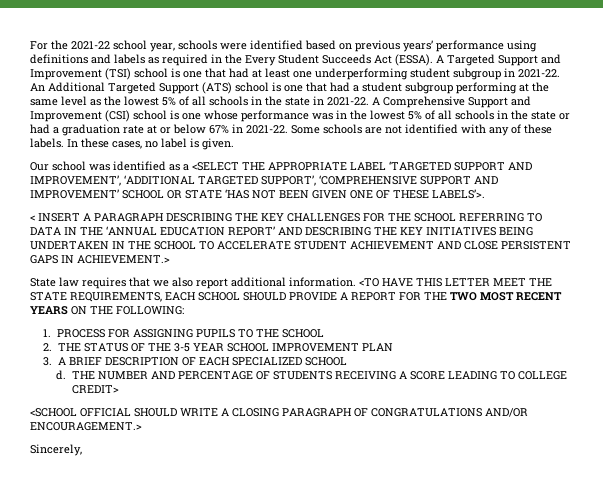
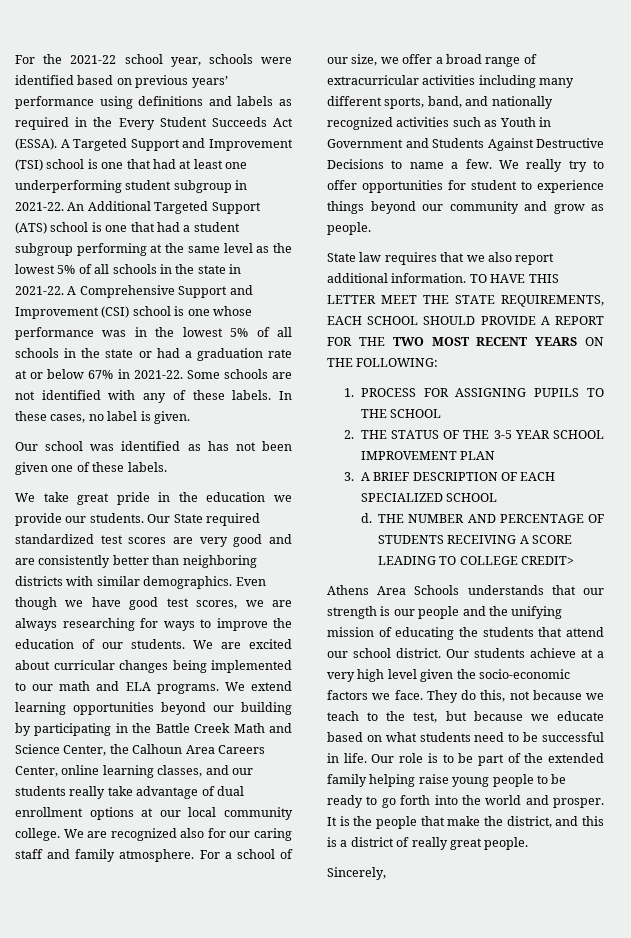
[183,161,532,171] [30,175,498,186] [30,189,485,199] [30,213,542,222] [30,226,533,236] [30,241,571,250] [30,255,170,264] a <SELECT THE APPROPRIATE LABEL ‘TARGETED SUPPORT AND IMPROVEMENT’, ‘ADDITIONAL TARGETED SUPPORT’, ‘COMPREHENSIVE SUPPORT AND IMPROVEMENT’ SCHOOL OR STATE ‘HAS NOT BEEN GIVEN ONE OF THESE LABELS’>. // < INSERT A PARAGRAPH DESCRIBING THE KEY CHALLENGES FOR THE SCHOOL REFERRING TO DATA IN THE ‘ANNUAL EDUCATION REPORT’ AND DESCRIBING THE KEY INITIATIVES BEING UNDERTAKEN IN THE SCHOOL TO ACCELERATE STUDENT ACHIEVEMENT AND CLOSE PERSISTENT GAPS IN ACHIEVEMENT.> -> [207,441,292,451] [15,462,167,475] [15,492,293,505] [15,513,260,526] [15,534,292,547] [15,555,257,568] [15,576,266,589] [15,597,292,610] [15,618,292,631] [15,639,292,649] [15,660,292,673] [15,681,292,694] [15,702,292,715] [15,723,292,736] [15,744,265,756] [15,765,253,778] [15,786,244,799] [15,807,293,820] [15,828,293,841] [15,849,293,862] [327,54,537,67] [327,75,575,88] [327,96,553,109] [327,117,551,130] [327,138,604,151] [327,159,604,172] [327,180,604,193] [327,201,604,214] [327,222,371,235] has not been given one of these labels. // We take great pride in the education we provide our students. Our State required standardized test scores are very good and are consistently better than neighboring districts with similar demographics. Even though we have good test scores, we are always researching for ways to improve the education of our students. We are excited about curricular changes being implemented to our math and ELA programs. We extend learning opportunities beyond our building by participating in the Battle Creek Math and Science Center, the Calhoun Area Careers Center, online learning classes, and our students really take advantage of dual enrollment options at our local community college. We are recognized also for our caring staff and family atmosphere. For a school of our size, we offer a broad range of extracurricular activities including many different sports, band, and nationally recognized activities such as Youth in Government and Students Against Destructive Decisions to name a few. We really try to offer opportunities for student to experience things beyond our community and grow as people.
[359,278,379,287] <TO -> [469,274,487,283] TO
[30,408,528,417] [30,422,142,431] <SCHOOL OFFICIAL SHOULD WRITE A CLOSING PARAGRAPH OF CONGRATULATIONS AND/OR ENCOURAGEMENT.> -> [327,585,604,595] [327,606,563,619] [327,627,604,640] [327,648,604,658] [327,669,570,682] [327,690,604,703] [327,711,604,723] [327,732,604,742] [327,753,604,766] [327,774,567,787] [327,795,604,808] [327,816,604,829] [327,837,529,850] Athens Area Schools understands that our strength is our people and the unifying mission of educating the students that attend our school district. Our students achieve at a very high level given the socio-economic factors we face. They do this, not because we teach to the test, but because we educate based on what students need to be successful in life. Our role is to be part of the extended family helping raise young people to be ready to go forth into the world and prosper. It is the people that make the district, and this is a district of really great people.

